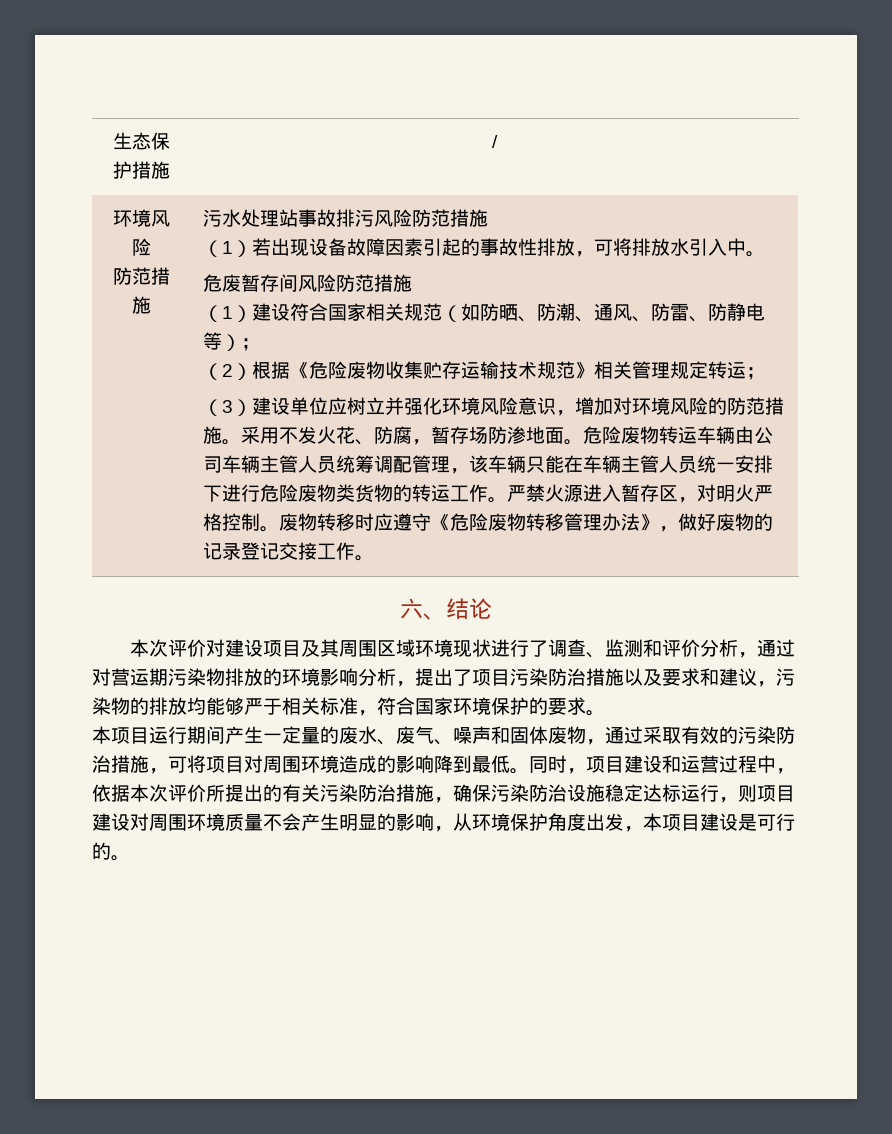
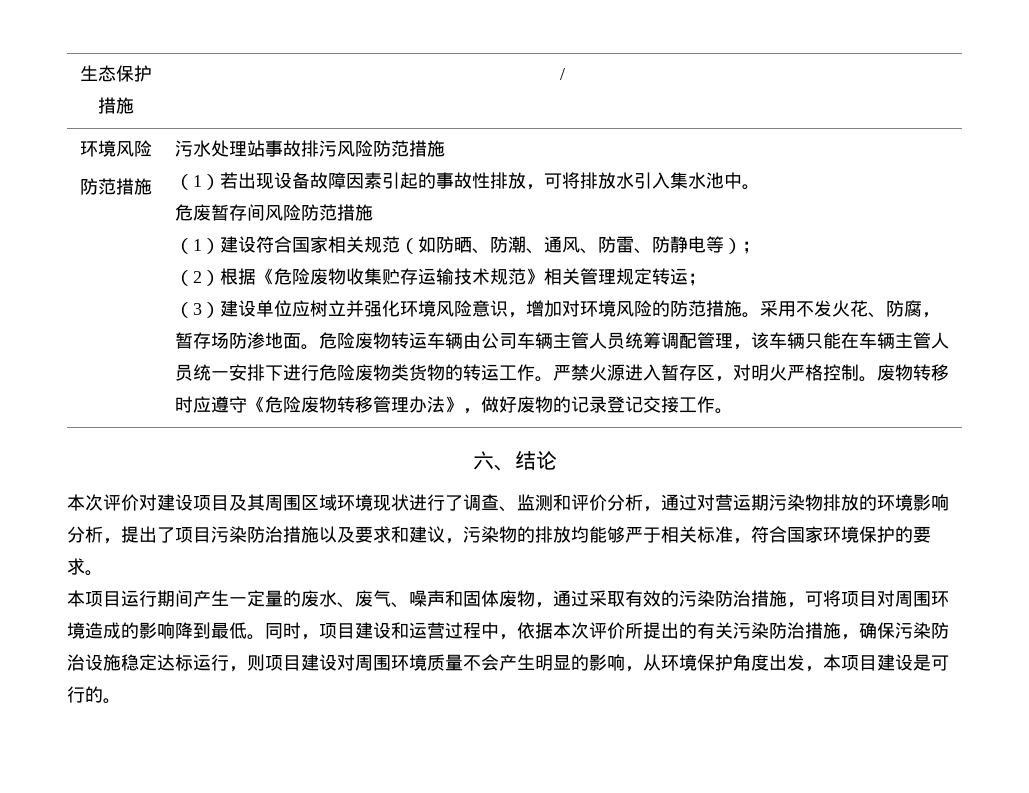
(728, 247) none -> [670,172,725,189] 集水池

